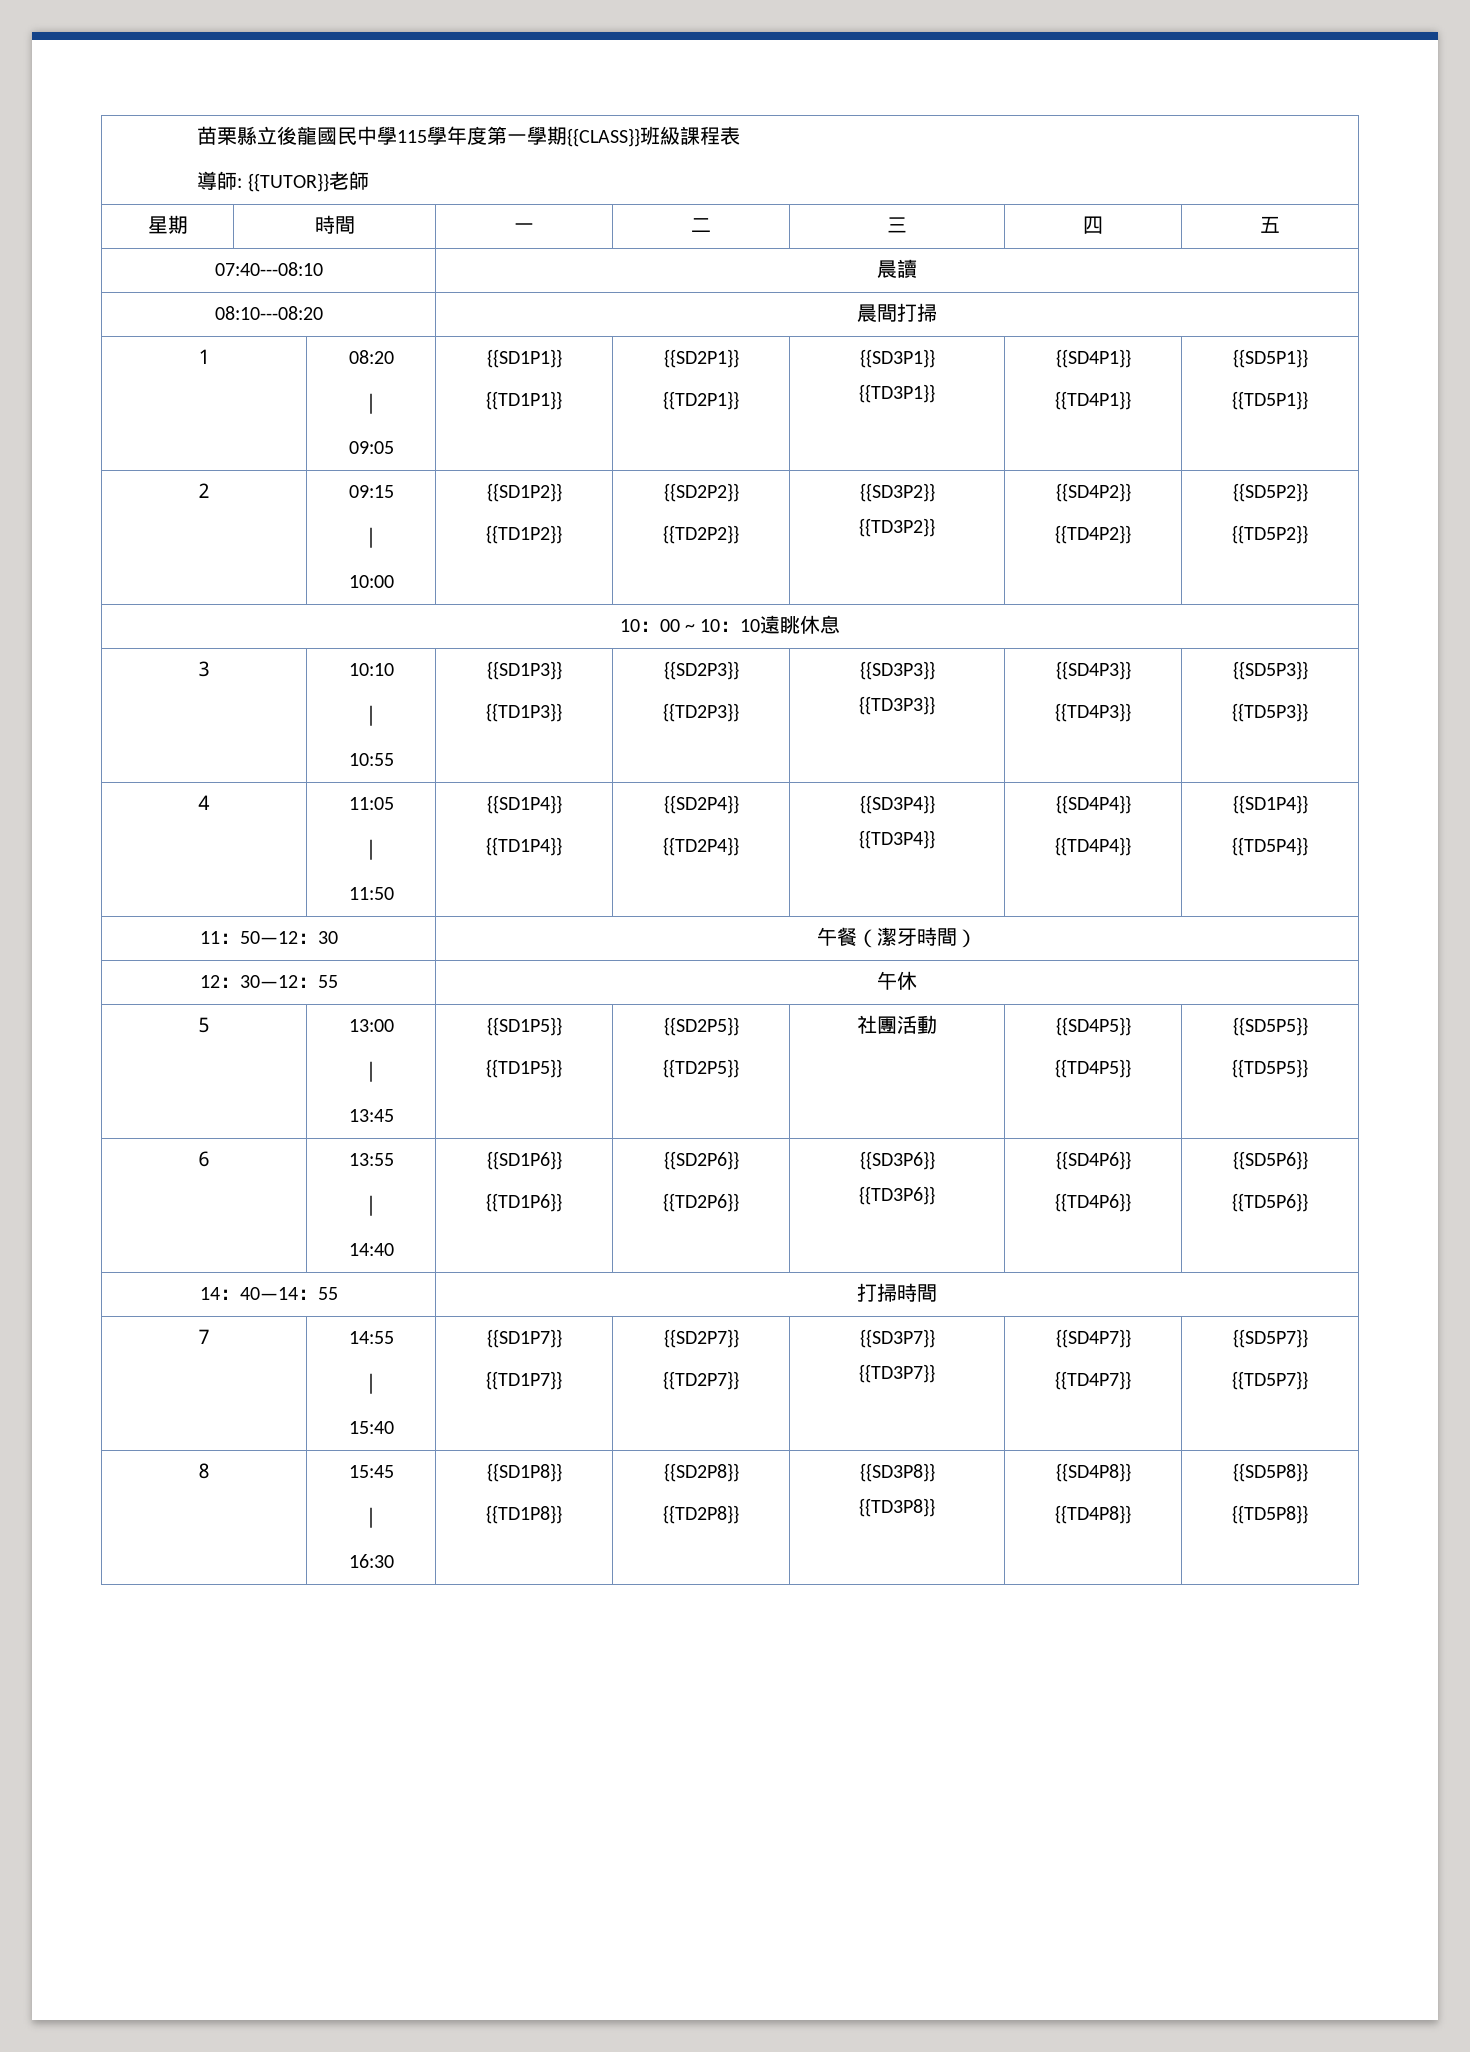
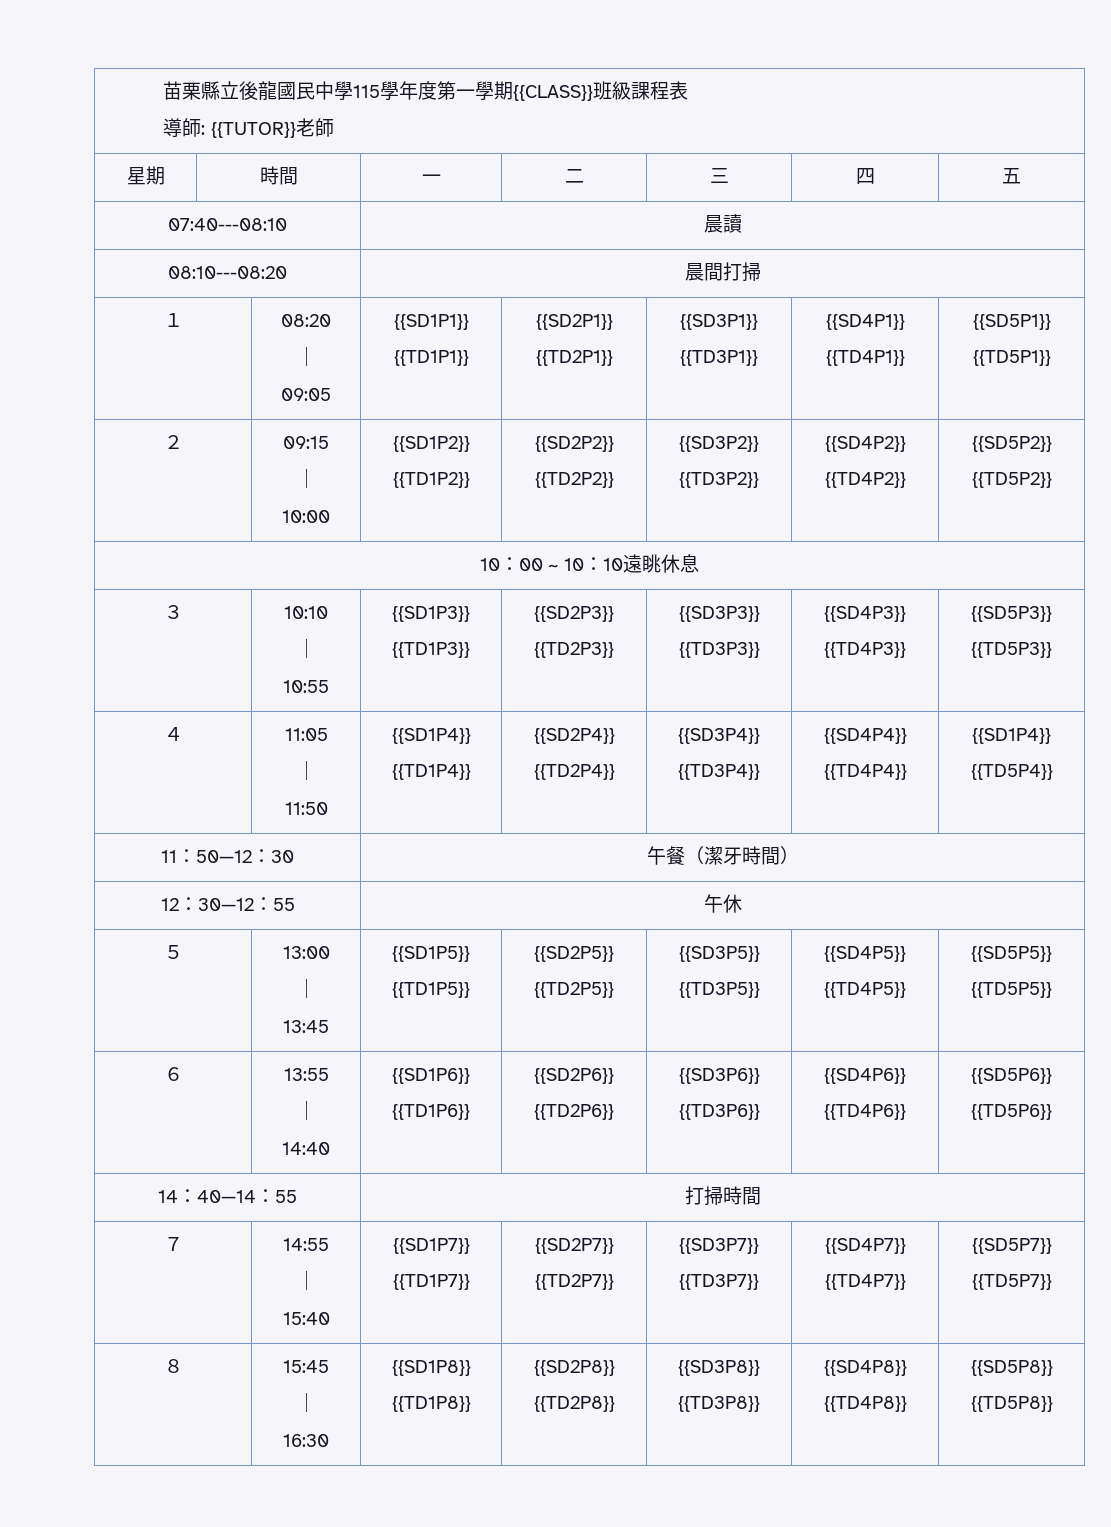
[857,1015,937,1034] 社團活動 -> [678,946,760,962] [678,982,760,998] {{SD3P5}} // {{TD3P5}}

